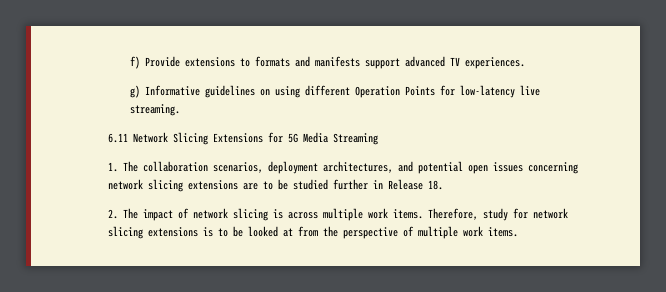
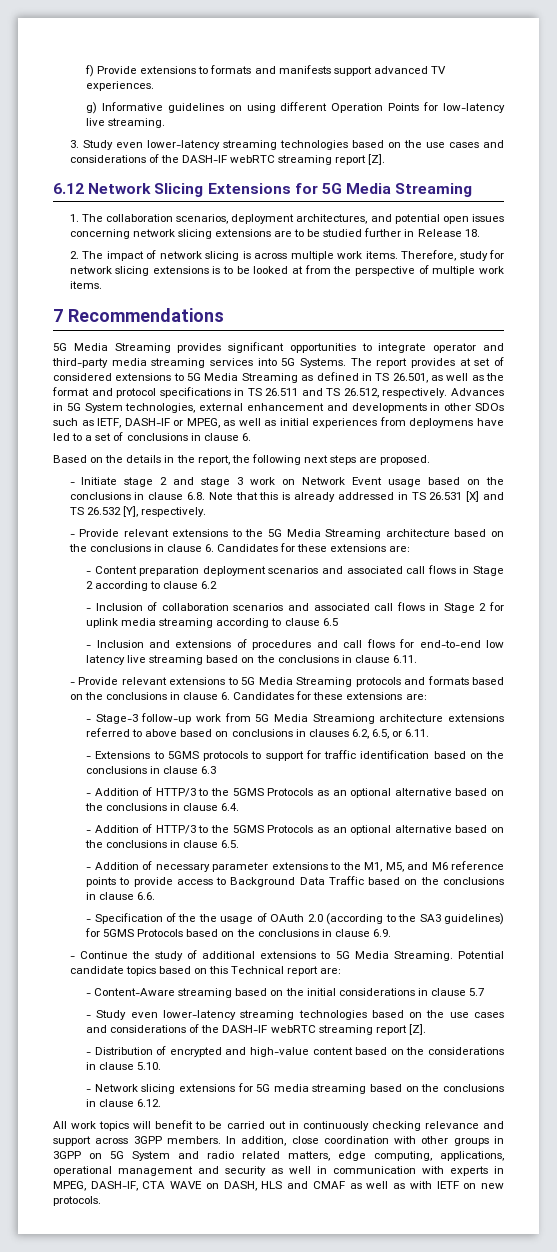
[108,133,129,143] 6.11 -> [69,140,504,150] [69,154,386,165] [53,183,84,194] 3. Study even lower-latency streaming technologies based on the use cases and considerations of the DASH-IF webRTC streaming report [Z]. // 6.12
(519, 232) none -> [53,308,224,322] [53,342,504,353] [52,357,505,368] [53,372,504,383] [52,387,504,398] [53,403,505,413] [53,417,505,428] [53,432,251,441] [53,454,431,465] [69,477,505,487] [69,491,504,502] [69,506,206,517] [69,529,504,539] [68,543,411,552] [86,565,504,576] [86,581,218,591] [86,602,504,613] [86,618,338,628] [86,639,505,650] [86,655,417,665] [69,676,504,687] [69,691,427,700] [86,713,505,724] [86,728,430,739] [86,750,504,761] [86,766,217,774] [86,787,505,798] [85,803,240,811] [86,824,505,835] [85,840,240,848] [86,861,504,872] [86,876,505,887] [86,892,156,900] [86,913,504,925] [85,928,391,937] [69,950,505,961] [69,966,342,976] [86,988,485,998] [86,1010,505,1020] [86,1024,426,1035] [86,1046,504,1057] [86,1062,162,1070] [86,1083,505,1094] [86,1099,162,1107] [53,1120,504,1131] [53,1136,504,1146] [53,1151,504,1161] [53,1166,504,1176] [53,1181,505,1191] [53,1196,101,1206] // 7 Recommendations // 5G Media Streaming provides significant opportunities to integrate operator and third-party media streaming services into 5G Systems. The report provides at set of considered extensions to 5G Media Streaming as defined in TS 26.501, as well as the format and protocol specifications in TS 26.511 and TS 26.512, respectively. Advances in 5G System technologies, external enhancement and developments in other SDOs such as IETF, DASH-IF or MPEG, as well as initial experiences from deploymens have led to a set of conclusions in clause 6. // Based on the details in the report, the following next steps are proposed. // - Initiate stage 2 and stage 3 work on Network Event usage based on the conclusions in clause 6.8. Note that this is already addressed in TS 26.531 [X] and TS 26.532 [Y], respectively. // - Provide relevant extensions to the 5G Media Streaming architecture based on the conclusions in clause 6. Candidates for these extensions are: // - Content preparation deployment scenarios and associated call flows in Stage 2 according to clause 6.2 // - Inclusion of collaboration scenarios and associated call flows in Stage 2 for uplink media streaming according to clause 6.5 // - Inclusion and extensions of procedures and call flows for end-to-end low latency live streaming based on the conclusions in clause 6.11. // - Provide relevant extensions to 5G Media Streaming protocols and formats based on the conclusions in clause 6. Candidates for these extensions are: // - Stage-3 follow-up work from 5G Media Streamiong architecture extensions referred to above based on conclusions in clauses 6.2, 6.5, or 6.11. // - Extensions to 5GMS protocols to support for traffic identification based on the conclusions in clause 6.3 // - Addition of HTTP/3 to the 5GMS Protocols as an optional alternative based on the conclusions in clause 6.4. // - Addition of HTTP/3 to the 5GMS Protocols as an optional alternative based on the conclusions in clause 6.5. // - Addition of necessary parameter extensions to the M1, M5, and M6 reference points to provide access to Background Data Traffic based on the conclusions in clause 6.6. // - Specification of the the usage of OAuth 2.0 (according to the SA3 guidelines) for 5GMS Protocols based on the conclusions in clause 6.9. // - Continue the study of additional extensions to 5G Media Streaming. Potential candidate topics based on this Technical report are: // - Content-Aware streaming based on the initial considerations in clause 5.7 // - Study even lower-latency streaming technologies based on the use cases and considerations of the DASH-IF webRTC streaming report [Z]. // - Distribution of encrypted and high-value content based on the considerations in clause 5.10. // - Network slicing extensions for 5G media streaming based on the conclusions in clause 6.12. // All work topics will benefit to be carried out in continuously checking relevance and support across 3GPP members. In addition, close coordination with other groups in 3GPP on 5G System and radio related matters, edge computing, applications, operational management and security as well in communication with experts in MPEG, DASH-IF, CTA WAVE on DASH, HLS and CMAF as well as with IETF on new protocols.

